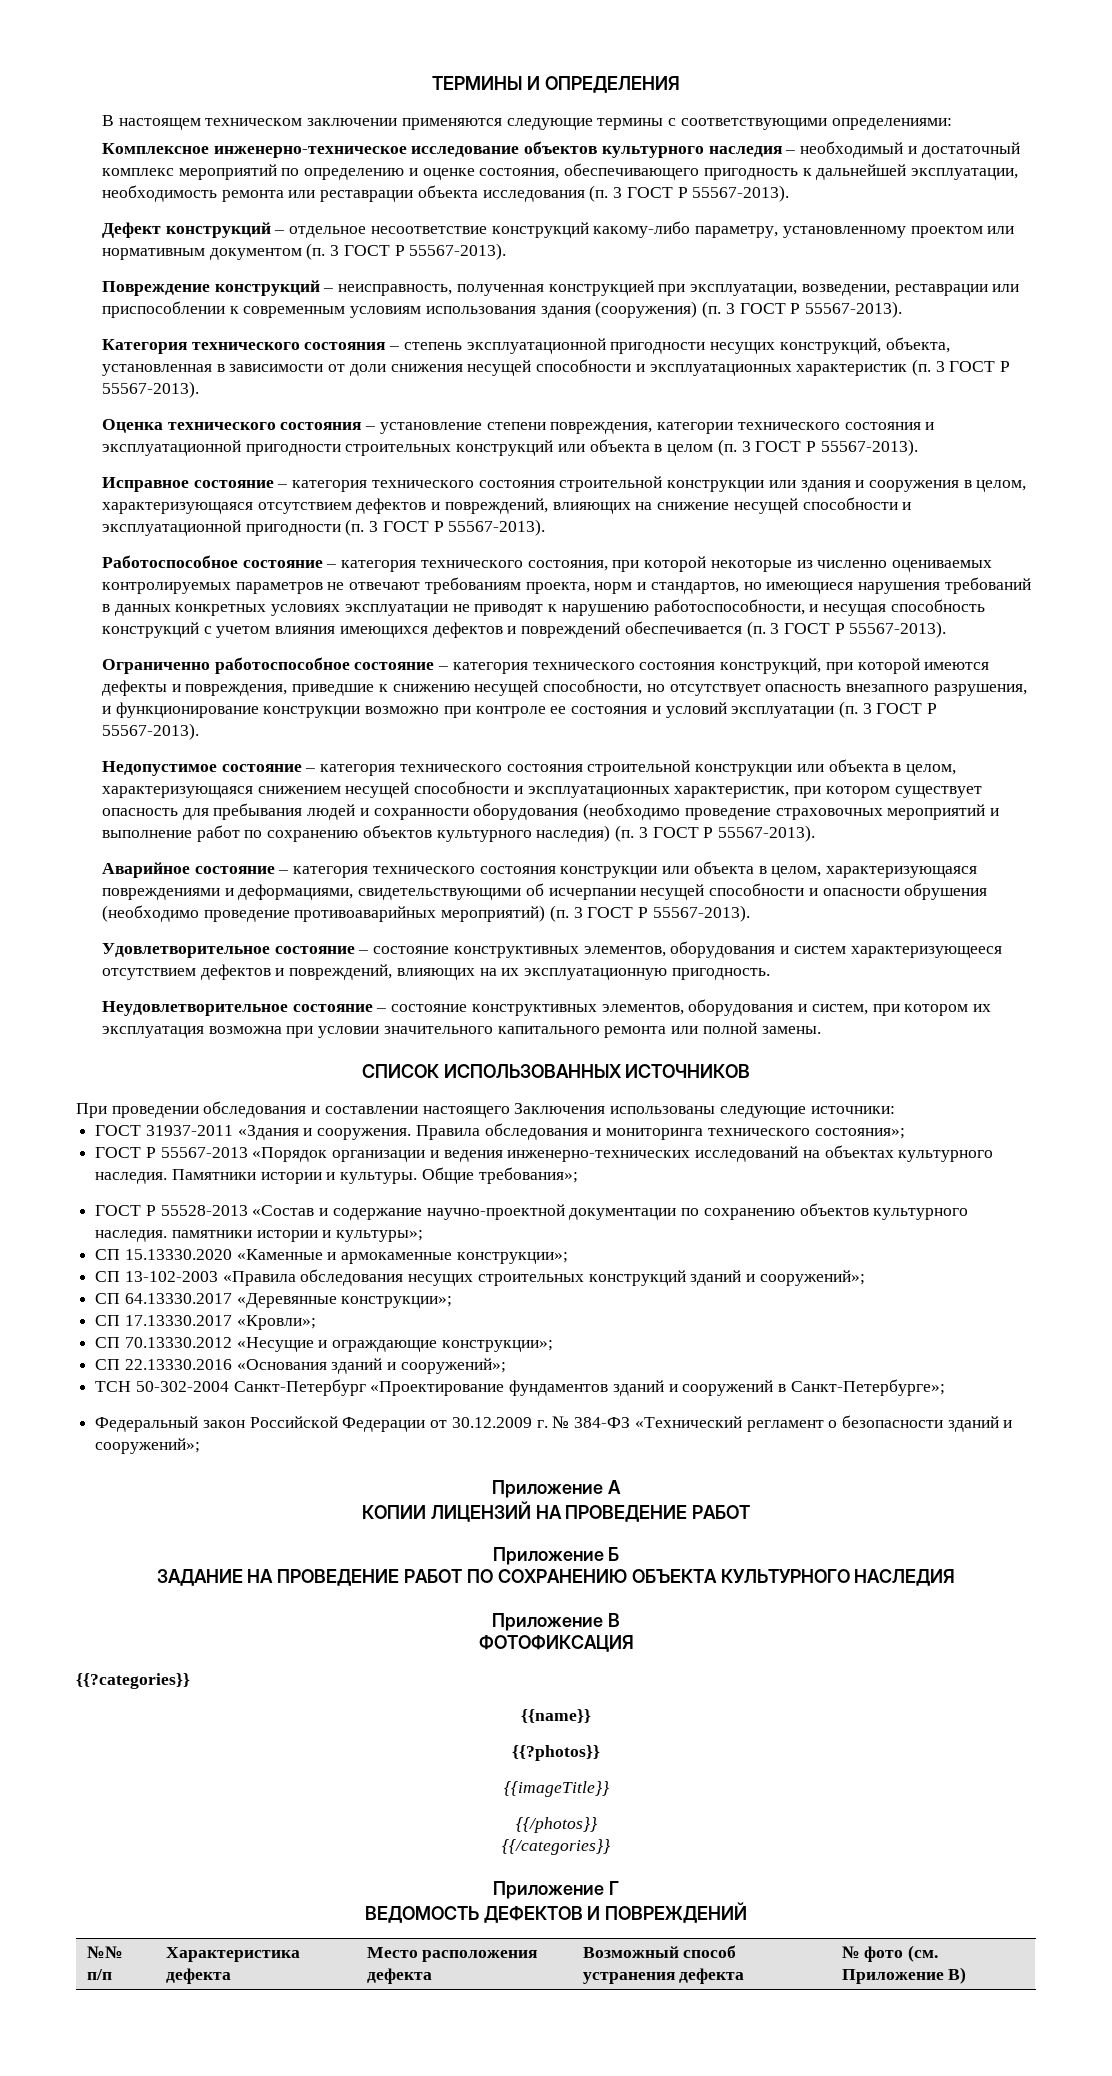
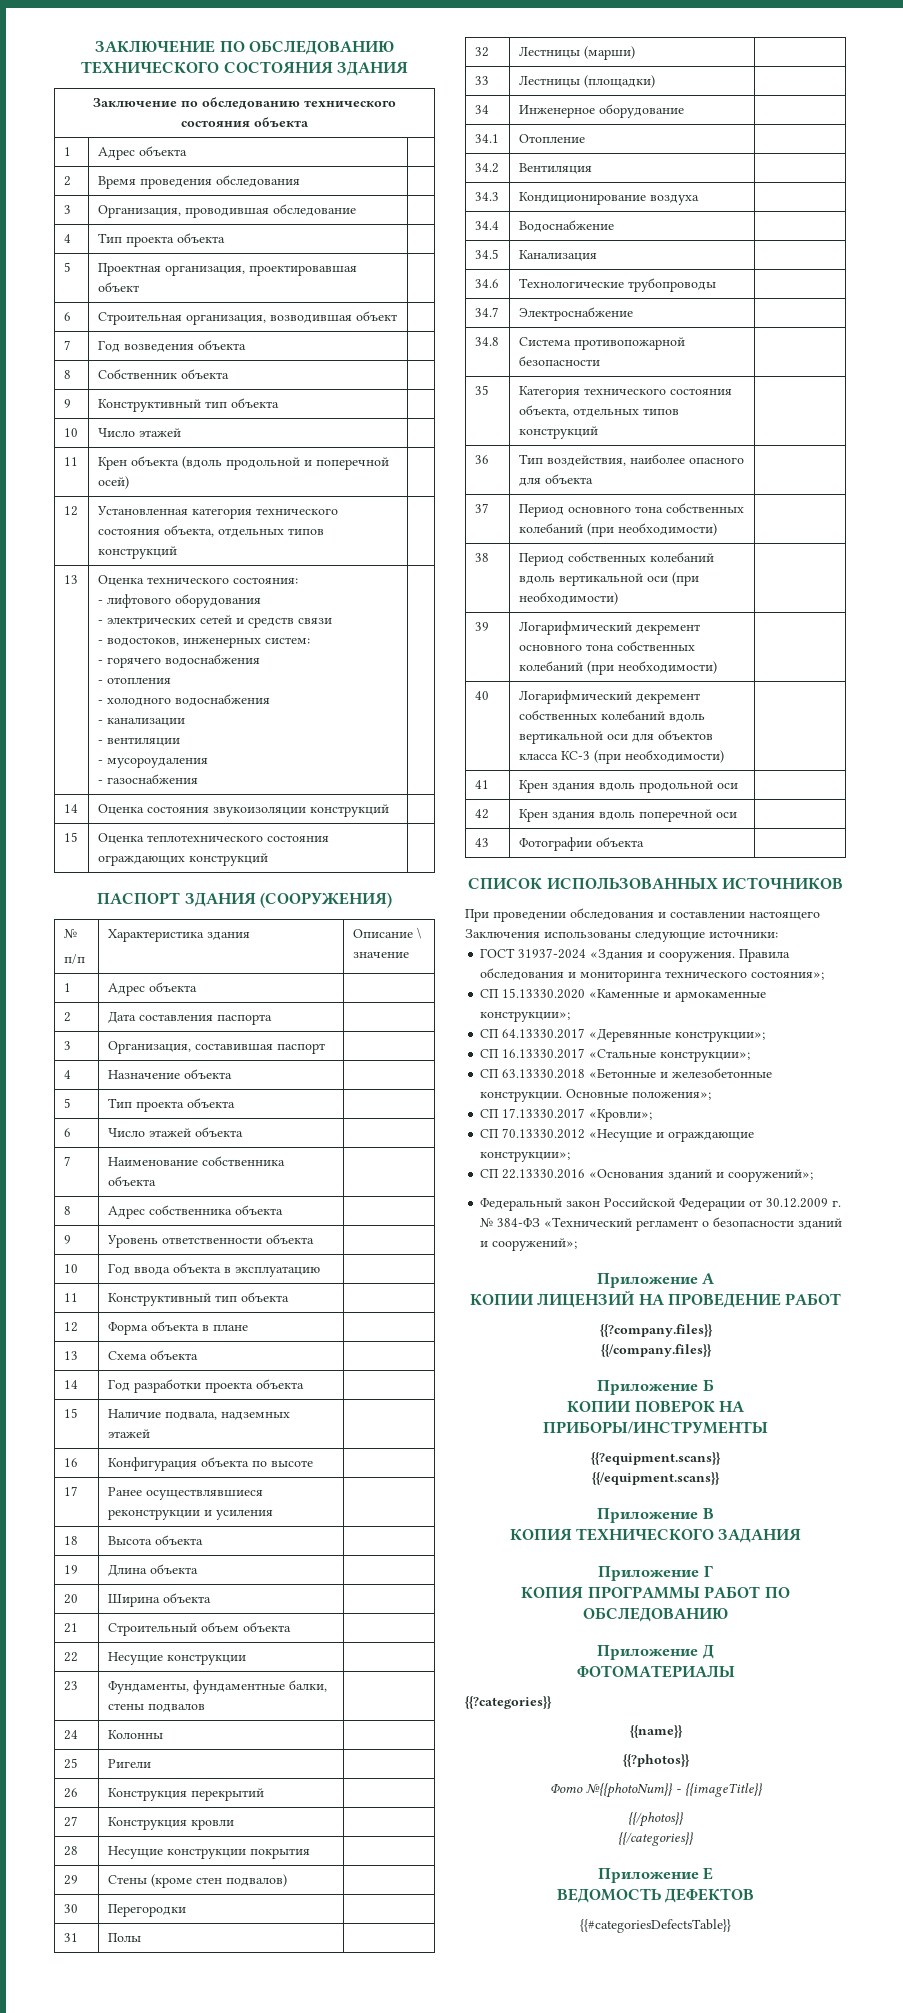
[432,76,680,93] [101,115,952,130] [101,141,1020,158] [101,163,1018,180] [101,185,790,202] [101,221,1015,238] [101,243,507,260] [101,280,1020,296] [101,301,902,318] [101,337,950,354] [101,359,1011,376] [101,381,199,398] [101,419,935,434] [101,439,918,456] [101,476,1027,492] [101,497,912,514] [101,519,546,536] [101,555,992,572] [101,577,1031,594] [101,599,985,616] [101,621,947,638] [101,657,990,674] [101,679,1027,696] [101,701,938,718] [101,723,199,740] [101,759,956,776] [101,781,982,798] [101,803,999,820] [101,825,815,842] [101,861,977,878] [101,883,988,900] [101,905,750,922] [101,941,1002,958] [101,964,770,980] [101,999,991,1016] [101,1022,821,1038] ТЕРМИНЫ И ОПРЕДЕЛЕНИЯ // В настоящем техническом заключении применяются следующие термины с соответствующими определениями: // Комплексное инженерно-техническое исследование объектов культурного наследия – необходимый и достаточный комплекс мероприятий по определению и оценке состояния, обеспечивающего пригодность к дальнейшей эксплуатации, необходимость ремонта или реставрации объекта исследования (п. 3 ГОСТ Р 55567-2013). // Дефект конструкций – отдельное несоответствие конструкций какому-либо параметру, установленному проектом или нормативным документом (п. 3 ГОСТ Р 55567-2013). // Повреждение конструкций – неисправность, полученная конструкцией при эксплуатации, возведении, реставрации или приспособлении к современным условиям использования здания (сооружения) (п. 3 ГОСТ Р 55567-2013). // Категория технического состояния – степень эксплуатационной пригодности несущих конструкций, объекта, установленная в зависимости от доли снижения несущей способности и эксплуатационных характеристик (п. 3 ГОСТ Р 55567-2013). // Оценка технического состояния – установление степени повреждения, категории технического состояния и эксплуатационной пригодности строительных конструкций или объекта в целом (п. 3 ГОСТ Р 55567-2013). // Исправное состояние – категория технического состояния строительной конструкции или здания и сооружения в целом, характеризующаяся отсутствием дефектов и повреждений, влияющих на снижение несущей способности и эксплуатационной пригодности (п. 3 ГОСТ Р 55567-2013). // Работоспособное состояние – категория технического состояния, при которой некоторые из численно оцениваемых контролируемых параметров не отвечают требованиям проекта, норм и стандартов, но имеющиеся нарушения требований в данных конкретных условиях эксплуатации не приводят к нарушению работоспособности, и несущая способность конструкций с учетом влияния имеющихся дефектов и повреждений обеспечивается (п. 3 ГОСТ Р 55567-2013). // Ограниченно работоспособное состояние – категория технического состояния конструкций, при которой имеются дефекты и повреждения, приведшие к снижению несущей способности, но отсутствует опасность внезапного разрушения, и функционирование конструкции возможно при контроле ее состояния и условий эксплуатации (п. 3 ГОСТ Р 55567-2013). // Недопустимое состояние – категория технического состояния строительной конструкции или объекта в целом, характеризующаяся снижением несущей способности и эксплуатационных характеристик, при котором существует опасность для пребывания людей и сохранности оборудования (необходимо проведение страховочных мероприятий и выполнение работ по сохранению объектов культурного наследия) (п. 3 ГОСТ Р 55567-2013). // Аварийное состояние – категория технического состояния конструкции или объекта в целом, характеризующаяся повреждениями и деформациями, свидетельствующими об исчерпании несущей способности и опасности обрушения (необходимо проведение противоаварийных мероприятий) (п. 3 ГОСТ Р 55567-2013). // Удовлетворительное состояние – состояние конструктивных элементов, оборудования и систем характеризующееся отсутствием дефектов и повреждений, влияющих на их эксплуатационную пригодность. // Неудовлетворительное состояние – состояние конструктивных элементов, оборудования и систем, при котором их эксплуатация возможна при условии значительного капитального ремонта или полной замены. -> [95,40,394,55] [81,61,408,76] [93,97,396,110] [181,117,309,127] [63,147,71,156] [97,146,187,160] [63,176,71,186] [97,175,300,189] [63,205,71,214] [97,204,356,218] [63,234,71,243] [97,233,225,247] [63,262,71,272] [97,263,357,276] [97,282,139,292] [63,312,71,321] [97,311,397,325] [63,340,71,350] [97,340,246,352] [63,370,71,379] [97,369,229,379] [63,399,71,408] [97,398,279,412] [63,428,78,437] [97,428,181,437] [63,457,78,466] [97,456,389,470] [97,476,129,489] [63,506,78,516] [96,506,338,519] [97,525,324,537] [97,546,177,559] [63,575,78,584] [97,575,298,586] [97,594,261,608] [97,615,332,628] [97,637,310,648] [97,654,260,668] [97,677,171,684] [97,694,270,706] [97,718,185,726] [97,737,180,746] [97,757,208,768] [97,774,198,784] [63,804,78,813] [97,804,389,817] [63,832,78,842] [97,833,329,844] [97,853,268,866] [97,892,392,908] [63,929,77,939] [63,954,85,964] [107,929,250,942] [352,927,421,939] [352,952,409,958] [63,983,71,992] [107,982,197,996] [63,1012,71,1022] [107,1011,272,1025] [63,1041,71,1050] [107,1041,325,1054] [63,1070,71,1079] [107,1069,232,1079] [63,1098,71,1108] [107,1098,235,1112] [63,1128,71,1137] [107,1127,243,1137] [63,1156,71,1166] [107,1156,285,1166] [107,1176,156,1186] [63,1206,71,1215] [107,1205,283,1219] [63,1235,71,1244] [106,1234,314,1248] [63,1264,78,1273] [107,1263,320,1277] [63,1293,78,1302] [107,1292,289,1306] [63,1322,78,1332] [107,1321,248,1335] [63,1351,78,1360] [107,1350,198,1360] [63,1380,78,1389] [107,1379,304,1393] [63,1408,78,1418] [107,1409,290,1420] [107,1429,150,1438] [63,1458,78,1467] [107,1457,313,1471] [63,1486,78,1496] [107,1487,263,1500] [107,1509,273,1520] [63,1536,78,1545] [107,1535,203,1545] [63,1565,78,1574] [107,1564,198,1577] [63,1594,78,1604] [107,1593,211,1607] [63,1623,78,1633] [107,1622,291,1636] [63,1652,78,1662] [107,1652,246,1665] [63,1681,78,1691] [107,1680,327,1694] [107,1703,205,1712] [63,1730,78,1740] [107,1730,163,1739] [63,1758,78,1769] [107,1759,151,1768] [63,1788,78,1798] [107,1788,264,1801] [63,1816,78,1827] [107,1817,234,1830] [63,1846,78,1856] [107,1846,310,1859] [63,1875,78,1885] [107,1874,287,1888] [63,1904,78,1913] [107,1904,186,1917] [63,1933,78,1942] [107,1933,141,1942] [474,47,489,57] [518,46,635,60] [474,76,489,85] [518,75,655,88] [474,105,489,114] [518,104,684,118] [474,134,499,143] [518,134,585,143] [474,163,499,173] [518,163,592,174] [474,192,499,201] [518,192,699,205] [474,221,499,230] [518,220,614,232] [474,249,499,259] [518,250,597,261] [474,279,499,288] [518,278,716,292] [474,307,499,317] [518,307,633,321] [474,337,499,346] [518,337,685,350] [518,356,600,366] [474,385,489,395] [518,386,732,399] [518,405,679,417] [518,426,598,439] [474,455,489,464] [518,454,744,466] [518,474,593,486] [474,503,489,513] [518,503,744,517] [518,523,717,537] [474,553,489,562] [518,552,714,566] [518,572,699,586] [518,592,618,605] [474,622,489,631] [518,621,700,635] [518,641,695,651] [518,661,717,675] [474,691,489,700] [518,690,700,704] [518,710,705,722] [518,730,713,744] [518,750,724,764] [474,780,489,789] [518,780,738,793] [474,809,489,819] [518,809,737,822] [474,838,489,847] [518,837,644,851] ЗАКЛЮЧЕНИЕ ПО ОБСЛЕДОВАНИЮ ТЕХНИЧЕСКОГО СОСТОЯНИЯ ЗДАНИЯ // Заключение по обследованию технического состояния объекта // 1 | Адрес объекта | // 2 | Время проведения обследования | // 3 | Организация, проводившая обследование | // 4 | Тип проекта объекта | // 5 | Проектная организация, проектировавшая объект | // 6 | Строительная организация, возводившая объект | // 7 | Год возведения объекта | // 8 | Собственник объекта | // 9 | Конструктивный тип объекта | // 10 | Число этажей | // 11 | Крен объекта (вдоль продольной и поперечной осей) | // 12 | Установленная категория технического состояния объекта, отдельных типов конструкций | // 13 | Оценка технического состояния: // - лифтового оборудования // - электрических сетей и средств связи // - водостоков, инженерных систем: // - горячего водоснабжения // - отопления // - холодного водоснабжения // - канализации // - вентиляции // - мусороудаления // - газоснабжения | // 14 | Оценка состояния звукоизоляции конструкций | // 15 | Оценка теплотехнического состояния ограждающих конструкций | // ПАСПОРТ ЗДАНИЯ (СООРУЖЕНИЯ) // № // п/п | Характеристика здания | Описание \ значение // 1 | Адрес объекта | // 2 | Дата составления паспорта | // 3 | Организация, составившая паспорт | // 4 | Назначение объекта | // 5 | Тип проекта объекта | // 6 | Число этажей объекта | // 7 | Наименование собственника объекта | // 8 | Адрес собственника объекта | // 9 | Уровень ответственности объекта | // 10 | Год ввода объекта в эксплуатацию | // 11 | Конструктивный тип объекта | // 12 | Форма объекта в плане | // 13 | Схема объекта | // 14 | Год разработки проекта объекта | // 15 | Наличие подвала, надземных этажей | // 16 | Конфигурация объекта по высоте | // 17 | Ранее осуществлявшиеся реконструкции и усиления | // 18 | Высота объекта | // 19 | Длина объекта | // 20 | Ширина объекта | // 21 | Строительный объем объекта | // 22 | Несущие конструкции | // 23 | Фундаменты, фундаментные балки, стены подвалов | // 24 | Колонны | // 25 | Ригели | // 26 | Конструкция перекрытий | // 27 | Конструкция кровли | // 28 | Несущие конструкции покрытия | // 29 | Стены (кроме стен подвалов) | // 30 | Перегородки | // 31 | Полы | // 32 | Лестницы (марши) | // 33 | Лестницы (площадки) | // 34 | Инженерное оборудование | // 34.1 | Отопление | // 34.2 | Вентиляция | // 34.3 | Кондиционирование воздуха | // 34.4 | Водоснабжение | // 34.5 | Канализация | // 34.6 | Технологические трубопроводы | // 34.7 | Электроснабжение | // 34.8 | Система противопожарной безопасности | // 35 | Категория технического состояния объекта, отдельных типов конструкций | // 36 | Тип воздействия, наиболее опасного для объекта | // 37 | Период основного тона собственных колебаний (при необходимости) | // 38 | Период собственных колебаний вдоль вертикальной оси (при необходимости) | // 39 | Логарифмический декремент основного тона собственных колебаний (при необходимости) | // 40 | Логарифмический декремент собственных колебаний вдоль вертикальной оси для объектов класса КС-3 (при необходимости) | // 41 | Крен здания вдоль продольной оси | // 42 | Крен здания вдоль поперечной оси | // 43 | Фотографии объекта |
[145,1125,233,1136] 31937-2011 -> [518,948,587,959] 31937-2024
[95,1145,994,1162] [95,1167,578,1184] [95,1203,969,1220] [95,1230,424,1242] // ГОСТ Р 55567-2013 «Порядок организации и ведения инженерно-технических исследований на объектах культурного наследия. Памятники истории и культуры. Общие требования»; // ГОСТ Р 55528-2013 «Состав и содержание научно-проектной документации по сохранению объектов культурного наследия. памятники истории и культуры»; -> (825, 975) none
[124,1269,865,1286] [95,1293,453,1308] 13-102-2003 «Правила обследования несущих строительных конструкций зданий и сооружений»; // СП 64.13330.2017 «Деревянные конструкции»; -> [502,1028,766,1042] [480,1048,751,1062] [480,1068,773,1079] [480,1089,712,1102] 64.13330.2017 «Деревянные конструкции»; // СП 16.13330.2017 «Стальные конструкции»; // СП 63.13330.2018 «Бетонные и железобетонные конструкции. Основные положения»;
[95,1379,945,1396] // ТСН 50-302-2004 Санкт-Петербург «Проектирование фундаментов зданий и сооружений в Санкт-Петербурге»; -> (814, 1175) none
(751, 1512) none -> [599,1324,713,1337] [600,1344,712,1357] // {{?company.files}} // {{/company.files}}
[156,1569,956,1586] [492,1613,620,1631] [478,1635,634,1652] ЗАДАНИЕ НА ПРОВЕДЕНИЕ РАБОТ ПО СОХРАНЕНИЮ ОБЪЕКТА КУЛЬТУРНОГО НАСЛЕДИЯ // Приложение В // ФОТОФИКСАЦИЯ -> [567,1400,745,1413] [543,1421,768,1434] [591,1452,721,1465] [592,1472,720,1485] [597,1508,714,1523] [509,1528,802,1543] [598,1565,713,1581] [521,1586,790,1599] [583,1607,728,1622] [597,1645,714,1660] [576,1665,735,1678] КОПИИ ПОВЕРОК НА ПРИБОРЫ/ИНСТРУМЕНТЫ // {{?equipment.scans}} // {{/equipment.scans}} // Приложение В // КОПИЯ ТЕХНИЧЕСКОГО ЗАДАНИЯ // Приложение Г // КОПИЯ ПРОГРАММЫ РАБОТ ПО ОБСЛЕДОВАНИЮ // Приложение Д // ФОТОМАТЕРИАЛЫ
(600, 1753) none -> [549,1783,681,1798] Фото №{{photoNum}} -
[608,1881,619,1895] Г -> [703,1867,714,1880] Е
[587,1902,748,1923] [86,1946,123,1958] [86,1969,112,1980] [165,1947,300,1962] [165,1968,231,1984] [366,1947,538,1962] [366,1968,432,1984] [582,1945,737,1958] [582,1968,745,1984] [841,1945,939,1962] [841,1967,967,1984] И ПОВРЕЖДЕНИЙ // №№ п/п | Характеристика дефекта | Место расположения дефекта | Возможный способ устранения дефекта | № фото (см. Приложение В) -> [580,1919,731,1933] // {{#categoriesDefectsTable}}

